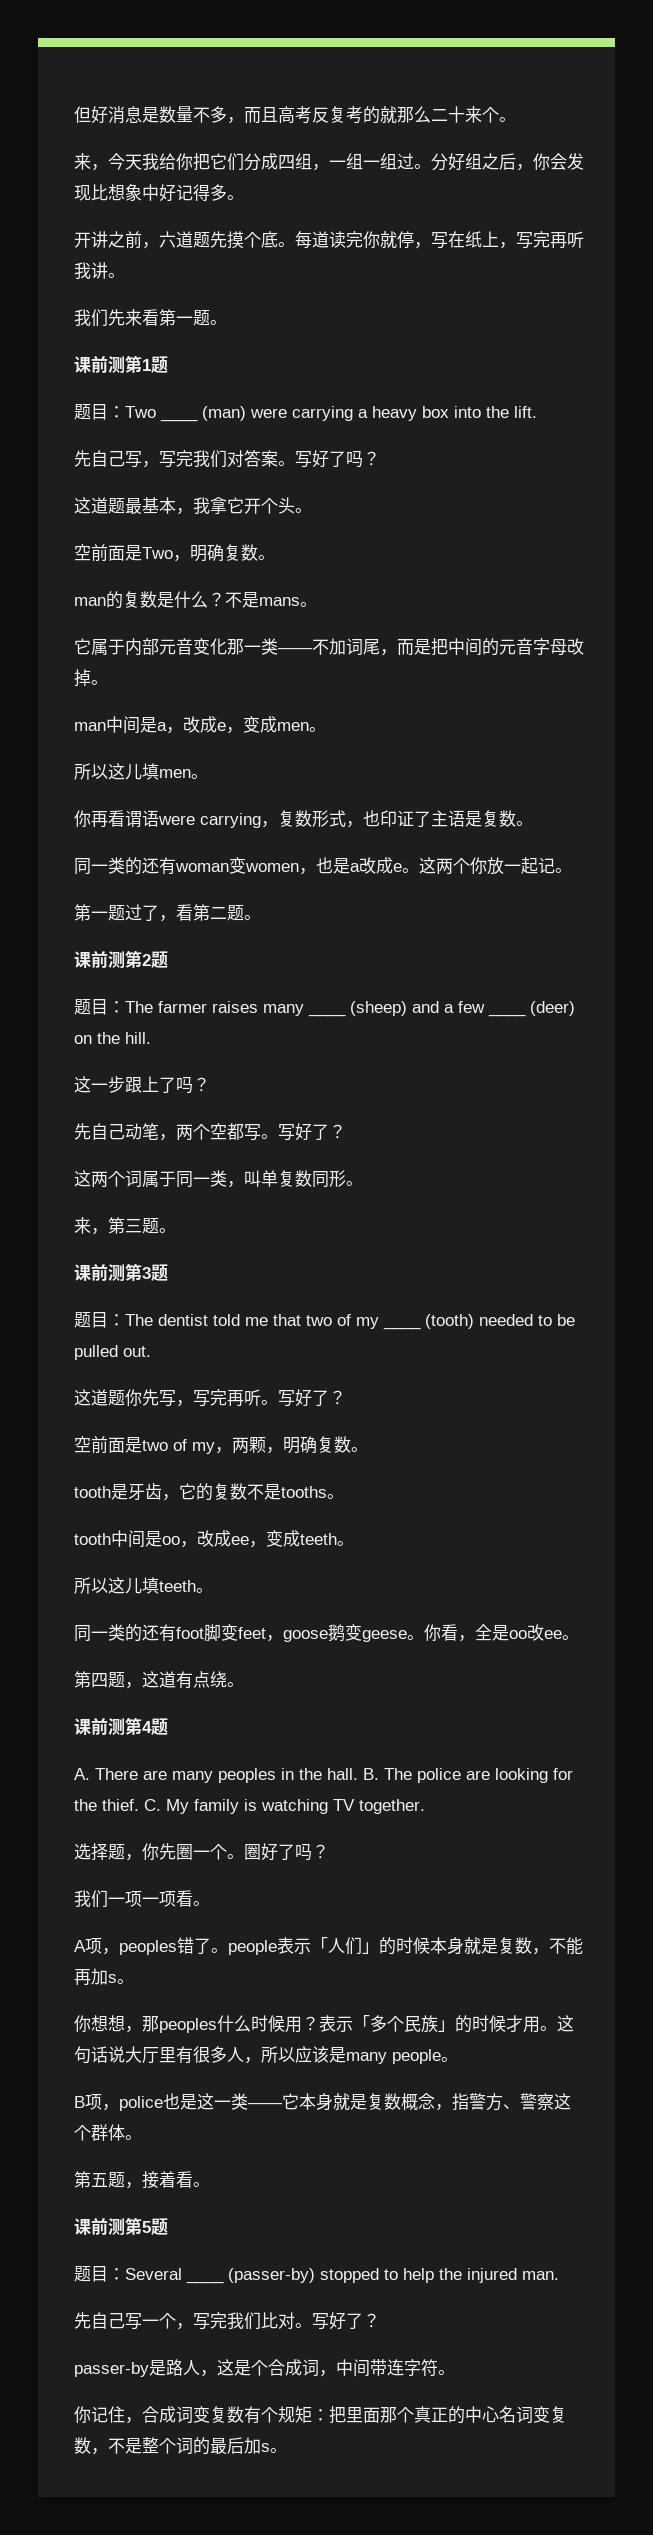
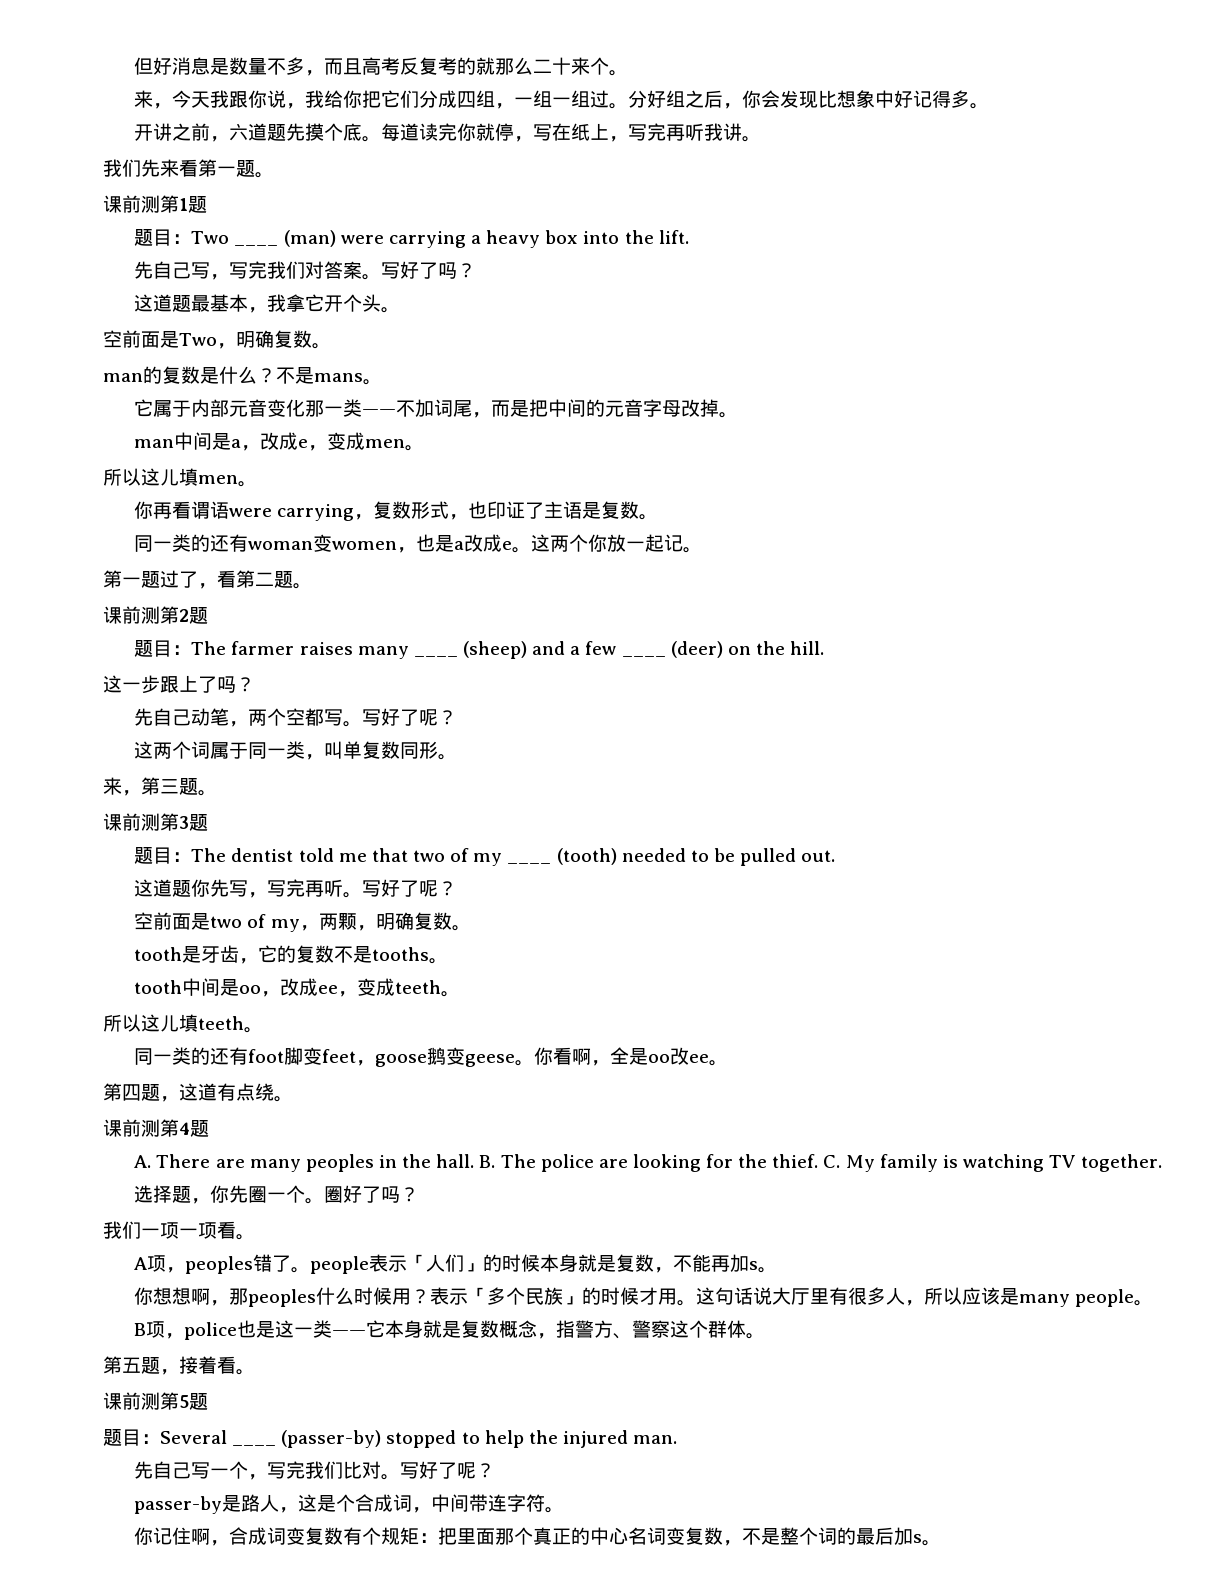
(159, 161) none -> [229,90,325,109] 跟你说，我
(329, 1132) none -> [419,709,439,726] 呢
(329, 1398) none -> [419,880,439,897] 呢
(458, 1632) none -> [572,1048,592,1065] 啊
(125, 2023) none -> [191,1288,211,1305] 啊
(363, 2321) none -> [457,1462,477,1479] 呢
(125, 2414) none -> [191,1528,211,1545] 啊

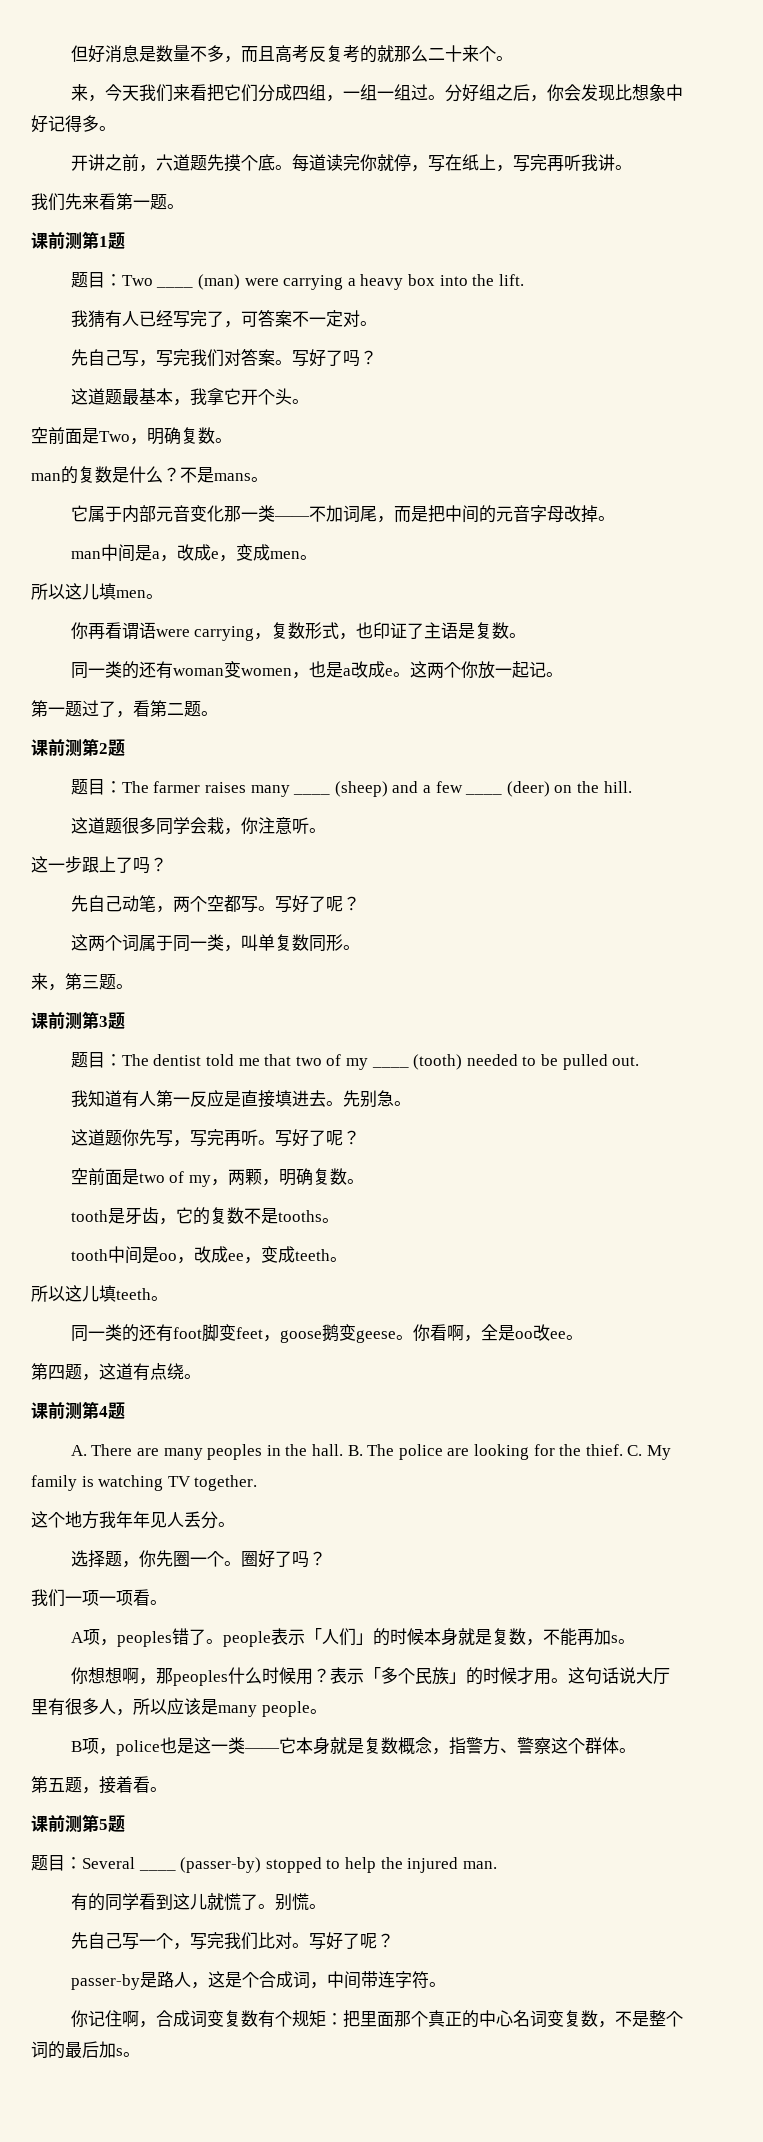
[229,90,363,109] 跟你说，我给你 -> [155,84,207,102] 们来看
(689, 237) none -> [70,309,377,328] // 我猜有人已经写完了，可答案不一定对。
(825, 648) none -> [70,817,326,835] // 这道题很多同学会栽，你注意听。
(836, 856) none -> [70,1090,411,1108] // 我知道有人第一反应是直接填进去。先别急。
(1163, 1163) none -> [31,1511,235,1529] // 这个地方我年年见人丢分。
(678, 1439) none -> [70,1893,326,1911] // 有的同学看到这儿就慌了。别慌。

